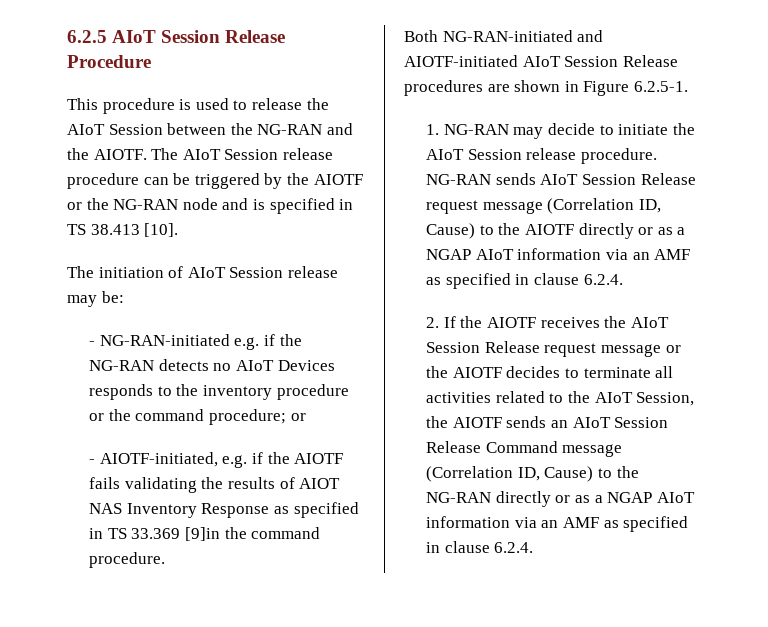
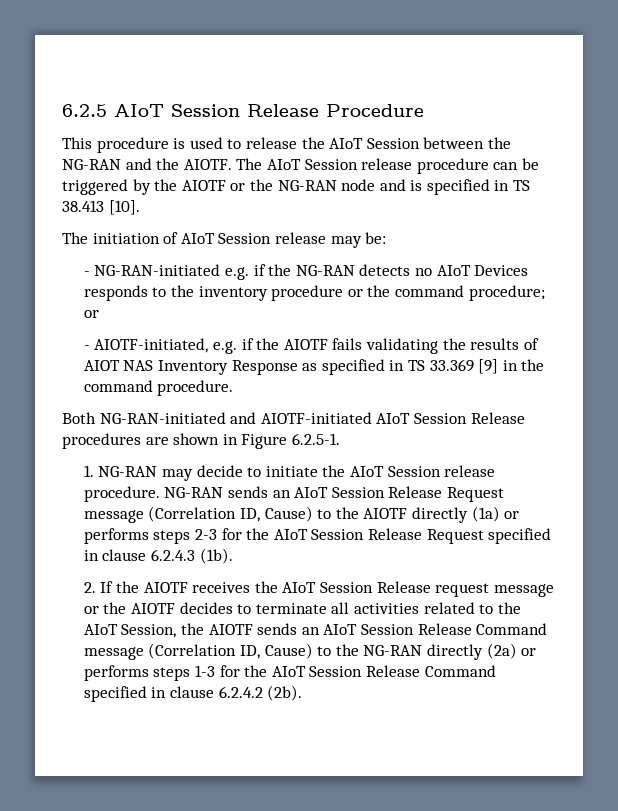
[184,527,220,541] [9]in -> [478,359,518,374] [9] in
[540,173,696,185] [426,200,479,214] AIoT Session Release request -> [272,486,504,502] an AIoT Session Release Request
[638,227,686,235] [426,248,691,260] [426,273,623,289] or as a NGAP AIoT information via an AMF as specified in clause 6.2.4. -> [471,506,520,522] [83,528,552,544] [83,548,233,564] (1a) or performs steps 2-3 for the AIoT Session Release Request specified in clause 6.2.4.3 (1b).
[555,492,695,503] [426,516,689,532] [426,541,534,553] or as a NGAP AIoT information via an AMF as specified in clause 6.2.4. -> [486,643,537,659] [83,665,496,681] [83,685,303,702] (2a) or performs steps 1-3 for the AIoT Session Release Command specified in clause 6.2.4.2 (2b).

